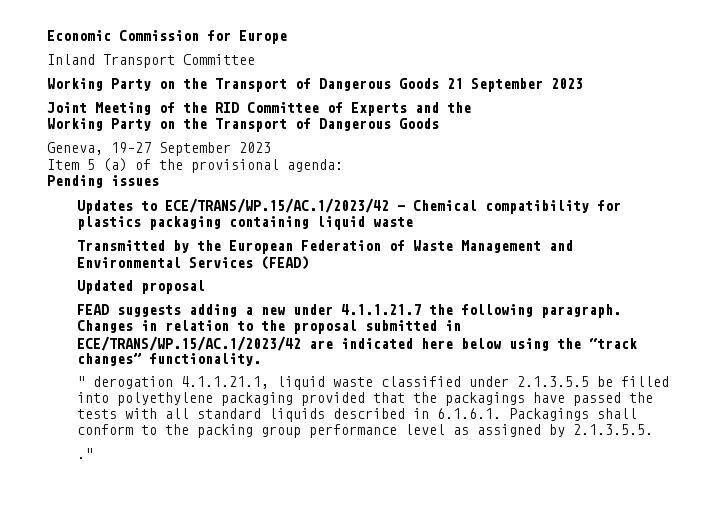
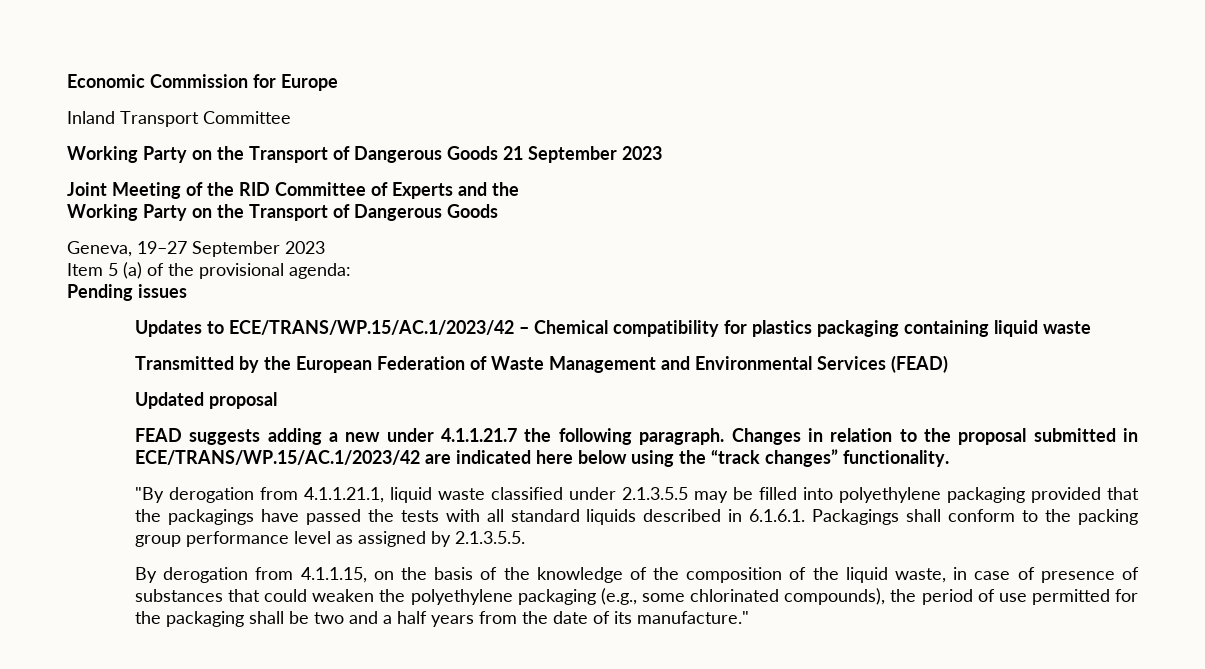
[76,376,173,389] " derogation -> [134,487,298,503] "By derogation from
(589, 381) none -> [693,491,728,503] may
[76,448,93,459] ." -> [134,567,1139,583] [134,588,1138,605] [134,611,749,627] By derogation from 4.1.1.15, on the basis of the knowledge of the composition of the liquid waste, in case of presence of substances that could weaken the polyethylene packaging (e.g., some chlorinated compounds), the period of use permitted for the packaging shall be two and a half years from the date of its manufacture."

